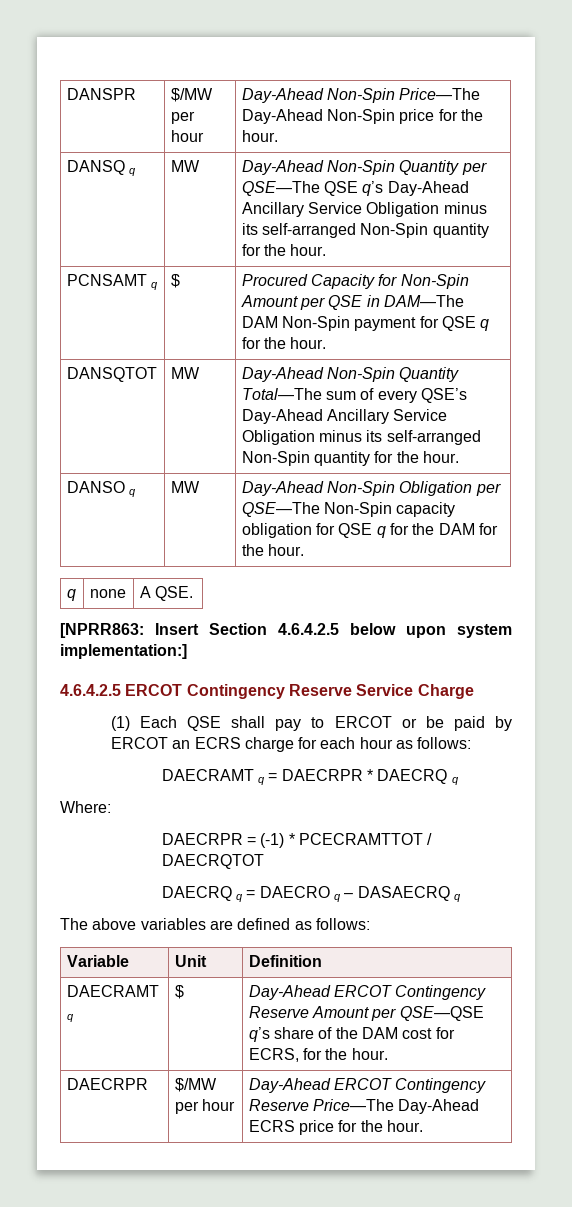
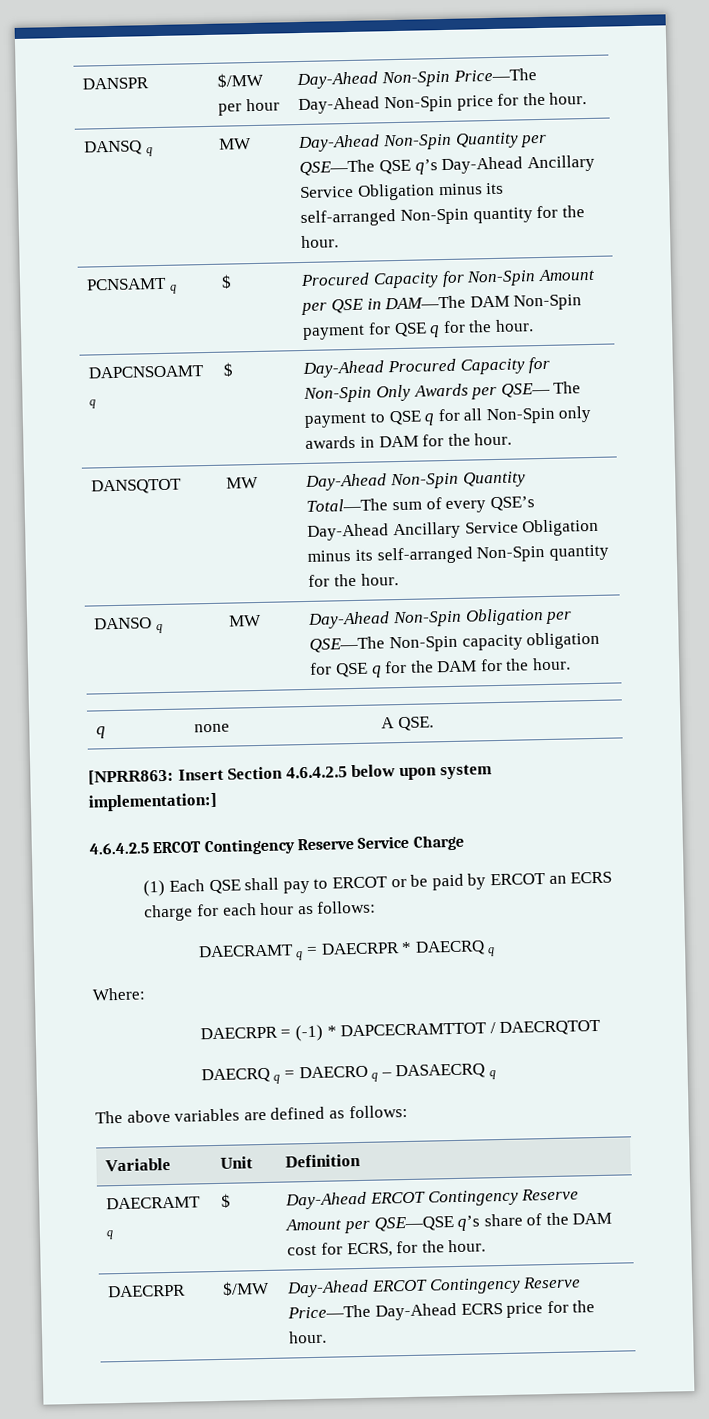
(327, 343) none -> [88,365,205,379] [89,399,97,409] [223,362,234,377] [302,356,551,379] [303,381,582,403] [304,405,593,428] [305,432,513,449] // DAPCNSOAMT q | $ | Day-Ahead Procured Capacity for Non-Spin Only Awards per QSE— The payment to QSE q for all Non-Spin only awards in DAM for the hour.
[299,833,424,845] PCECRAMTTOT -> [340,1022,488,1037] DAPCECRAMTTOT
[174,1099,236,1114] per hour -> (271, 1288) none

